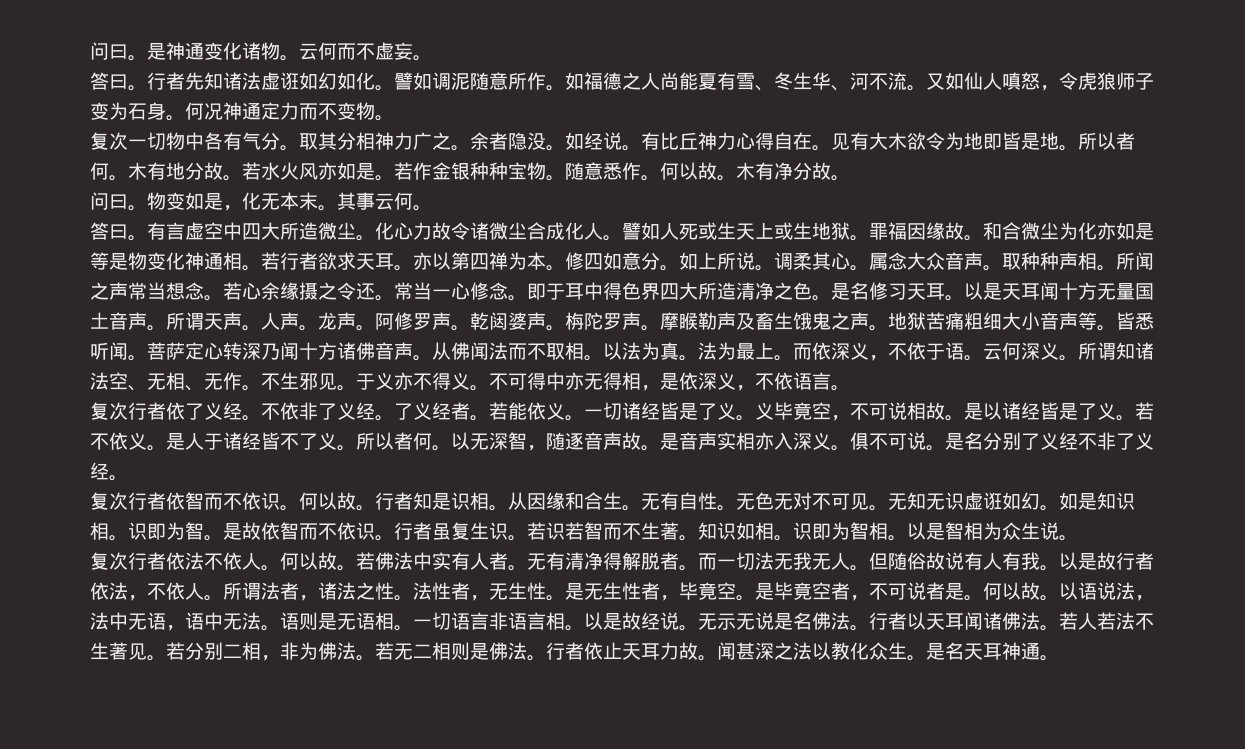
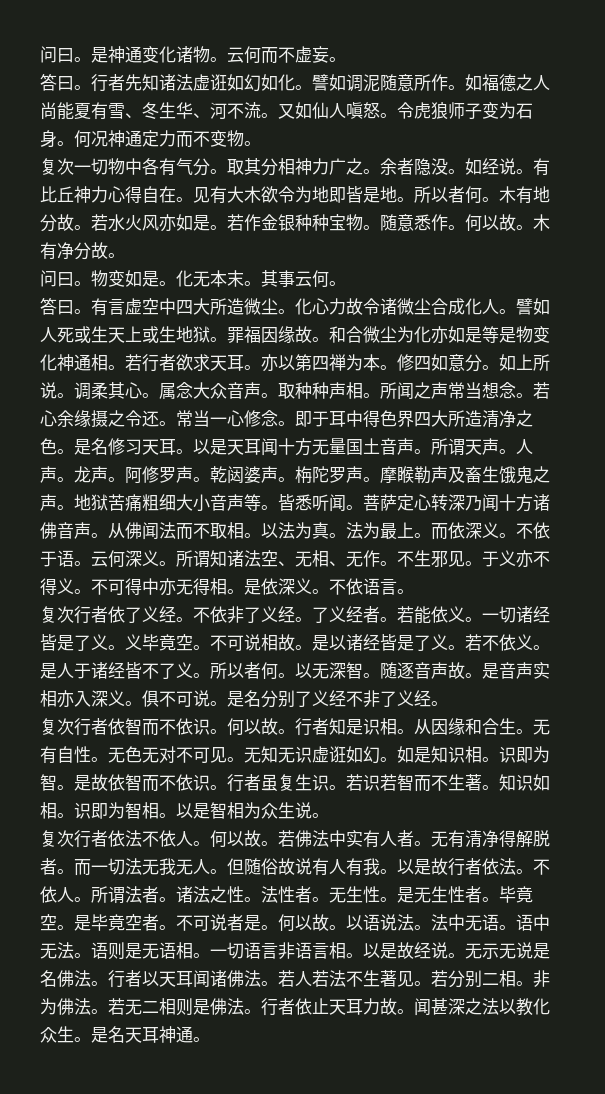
[1040,85,1059,91] ， -> [380,113,397,118] 。
[223,205,242,211] ， -> [159,281,176,286] 。
[869,355,888,361] ， -> [499,533,516,538] 。
[641,385,660,391] ， -> [227,589,244,594] 。
[736,385,755,391] ， -> [312,589,329,594] 。
[831,415,850,421] ， -> [193,645,210,650] 。
[527,445,546,451] ， -> [363,673,380,678] 。
[128,595,147,601] ， -> [516,869,533,874] 。
[299,595,318,601] ， -> [159,897,176,902] 。
[470,595,489,601] ， -> [312,897,329,902] 。
[660,595,679,601] ， -> [482,897,499,902] 。
[850,595,869,601] ， -> [159,925,176,930] 。
[1135,595,1154,601] ， -> [414,925,431,930] 。
[166,625,185,631] ， -> [499,925,516,930] 。
[261,655,280,661] ， -> [516,981,533,986] 。

